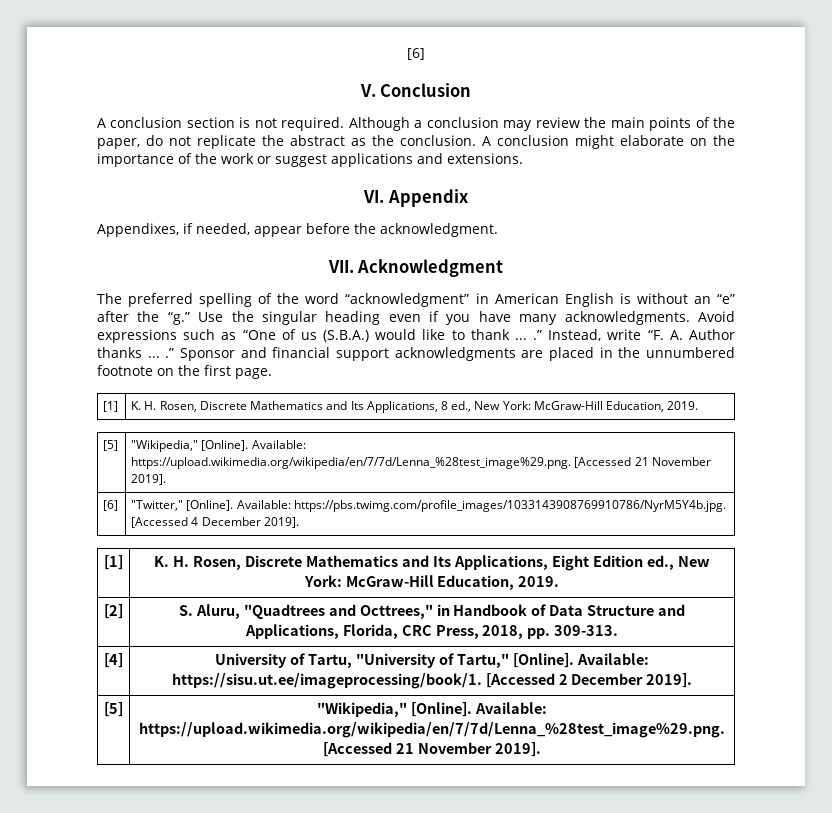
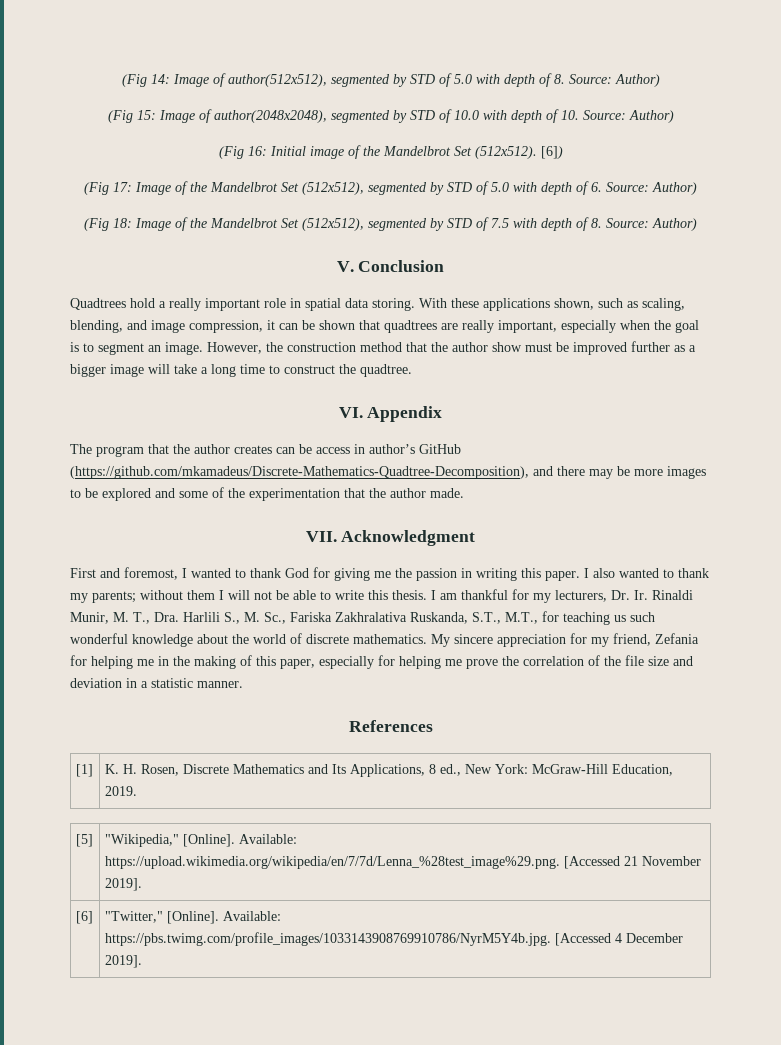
[407,48,425,60] [359,83,472,97] [97,117,735,131] [97,135,735,149] [97,153,523,167] [363,189,468,207] [97,223,498,237] [327,259,504,277] [97,293,736,307] [97,311,735,325] [97,329,735,343] [97,347,735,361] [97,365,272,379] [6] // V. Conclusion // A conclusion section is not required. Although a conclusion may review the main points of the paper, do not replicate the abstract as the conclusion. A conclusion might elaborate on the importance of the work or suggest applications and extensions. // VI. Appendix // Appendixes, if needed, appear before the acknowledgment. // VII. Acknowledgment // The preferred spelling of the word “acknowledgment” in American English is without an “e” after the “g.” Use the singular heading even if you have many acknowledgments. Avoid expressions such as “One of us (S.B.A.) would like to thank ... .” Instead, write “F. A. Author thanks ... .” Sponsor and financial support acknowledgments are placed in the unnumbered footnote on the first page. -> [121,73,660,87] [107,109,674,123] [218,145,563,159] [84,181,697,195] [84,217,697,231] [336,260,445,272] [70,298,685,311] [70,320,699,333] [70,341,696,355] [70,364,412,377] [338,406,443,422] [70,444,461,457] [70,466,706,479] [70,487,464,501] [305,530,476,546] [70,567,709,581] [70,589,693,603] [70,611,655,625] [70,633,699,647] [70,655,693,669] [70,678,243,688] [348,720,433,732] (Fig 14: Image of author(512x512), segmented by STD of 5.0 with depth of 8. Source: Author) // (Fig 15: Image of author(2048x2048), segmented by STD of 10.0 with depth of 10. Source: Author) // (Fig 16: Initial image of the Mandelbrot Set (512x512). [6]) // (Fig 17: Image of the Mandelbrot Set (512x512), segmented by STD of 5.0 with depth of 6. Source: Author) // (Fig 18: Image of the Mandelbrot Set (512x512), segmented by STD of 7.5 with depth of 8. Source: Author) // V. Conclusion // Quadtrees hold a really important role in spatial data storing. With these applications shown, such as scaling, blending, and image compression, it can be shown that quadtrees are really important, especially when the goal is to segment an image. However, the construction method that the author show must be improved further as a bigger image will take a long time to construct the quadtree. // VI. Appendix // The program that the author creates can be access in author’s GitHub (https://github.com/mkamadeus/Discrete-Mathematics-Quadtree-Decomposition), and there may be more images to be explored and some of the experimentation that the author made. // VII. Acknowledgment // First and foremost, I wanted to thank God for giving me the passion in writing this paper. I also wanted to thank my parents; without them I will not be able to write this thesis. I am thankful for my lecturers, Dr. Ir. Rinaldi Munir, M. T., Dra. Harlili S., M. Sc., Fariska Zakhralativa Ruskanda, S.T., M.T., for teaching us such wonderful knowledge about the world of discrete mathematics. My sincere appreciation for my friend, Zefania for helping me in the making of this paper, especially for helping me prove the correlation of the file size and deviation in a statistic manner. // References
[104,555,123,570] [154,555,710,571] [303,575,560,590] [104,604,123,619] [178,604,686,619] [244,624,619,639] [104,653,123,668] [215,653,649,668] [171,673,693,689] [104,702,123,717] [317,702,547,717] [139,722,725,738] [323,742,541,757] // [1] | K. H. Rosen, Discrete Mathematics and Its Applications, Eight Edition ed., New York: McGraw-Hill Education, 2019. // [2] | S. Aluru, "Quadtrees and Octtrees," in Handbook of Data Structure and Applications, Florida, CRC Press, 2018, pp. 309-313. // [4] | University of Tartu, "University of Tartu," [Online]. Available: https://sisu.ut.ee/imageprocessing/book/1. [Accessed 2 December 2019]. // [5] | "Wikipedia," [Online]. Available: https://upload.wikimedia.org/wikipedia/en/7/7d/Lenna_%28test_image%29.png. [Accessed 21 November 2019]. -> (142, 961) none

